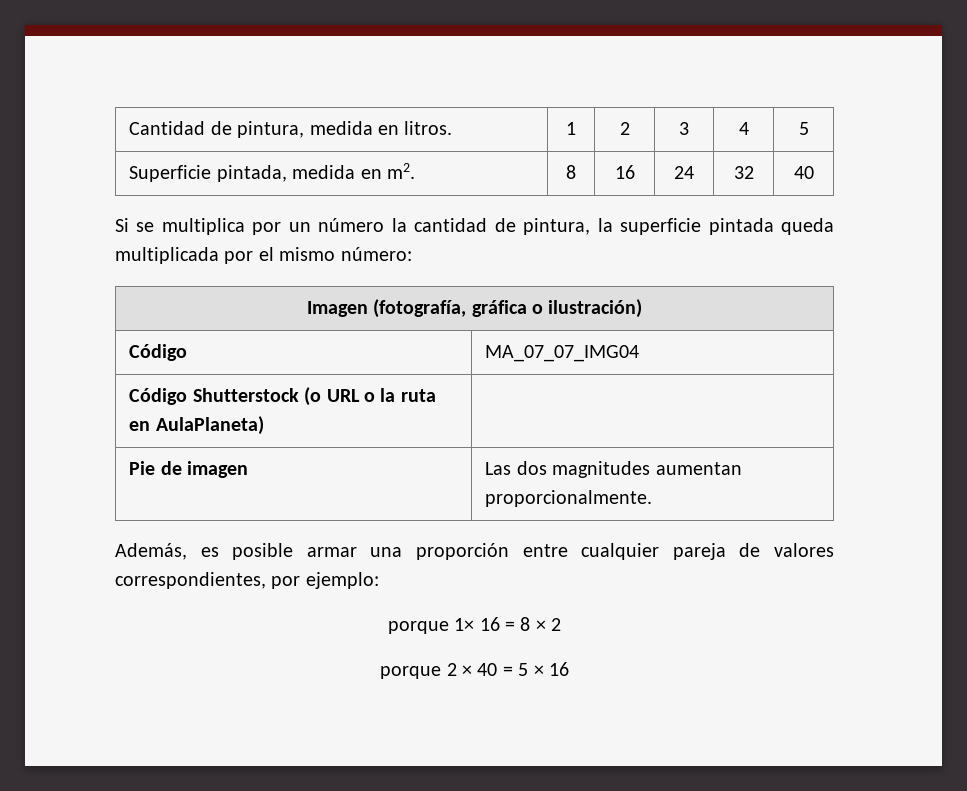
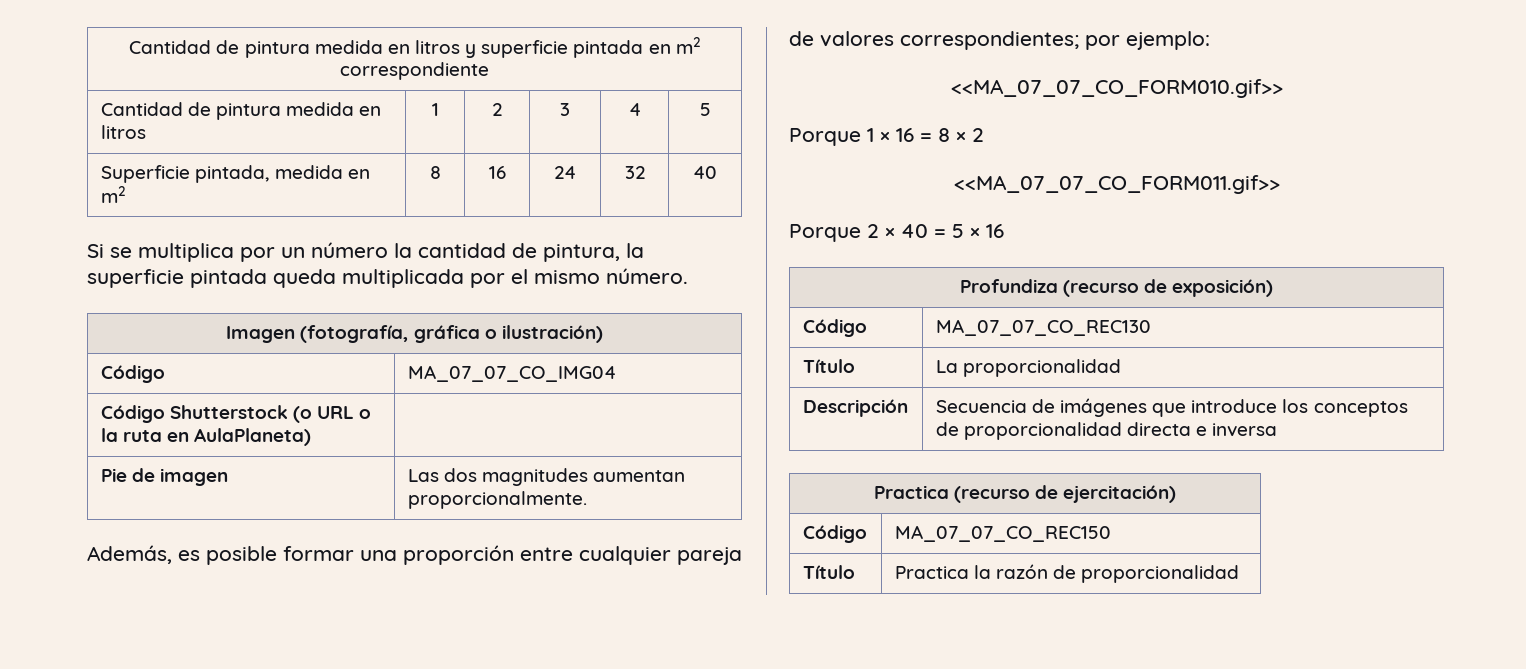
[129,121,453,138] Cantidad de pintura, medida en litros. -> [129,37,700,58] [340,62,489,80] [100,102,382,120] [100,125,146,139] Cantidad de pintura medida en litros y superficie pintada en m2 correspondiente // Cantidad de pintura medida en litros
[386,163,415,179] m2. -> [100,186,125,203] m2
[340,247,412,261] número: -> [606,268,688,284] número.
[485,345,640,362] MA_07_07_IMG04 -> [407,365,616,382] MA_07_07_CO_IMG04
[306,547,357,557] armar -> [283,546,354,561] formar
[115,572,266,589] correspondientes, -> [900,31,1079,50] correspondientes;
[387,618,475,634] porque 1× -> [950,79,1283,98] [789,128,890,146] <<MA_07_07_CO_FORM010.gif>> // Porque 1 ×
[380,666,442,679] porque -> [953,175,1280,194] [789,224,861,242] <<MA_07_07_CO_FORM011.gif>> // Porque
(569, 669) none -> [959,279,1274,297] [802,319,867,337] [935,319,1151,336] [802,359,855,373] [935,359,1121,377] [802,399,908,417] [935,398,1408,417] [935,422,1278,440] [873,485,1177,503] [802,525,867,543] [894,525,1111,542] [802,565,855,579] [894,564,1240,583] // Profundiza (recurso de exposición) // Código | MA_07_07_CO_REC130 // Título | La proporcionalidad // Descripción | Secuencia de imágenes que introduce los conceptos de proporcionalidad directa e inversa // Practica (recurso de ejercitación) // Código | MA_07_07_CO_REC150 // Título | Practica la razón de proporcionalidad

